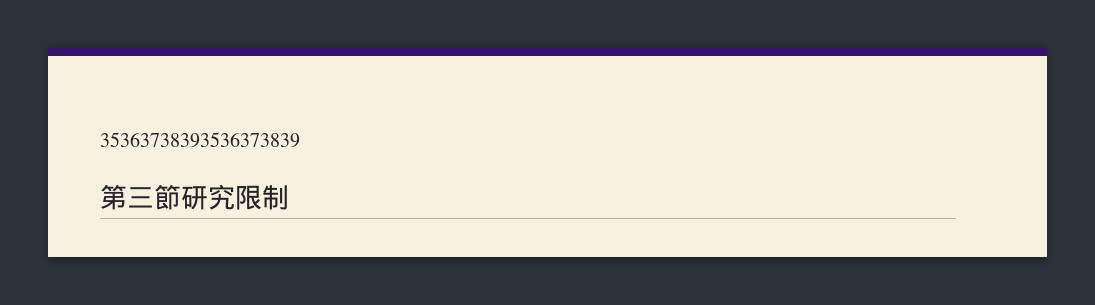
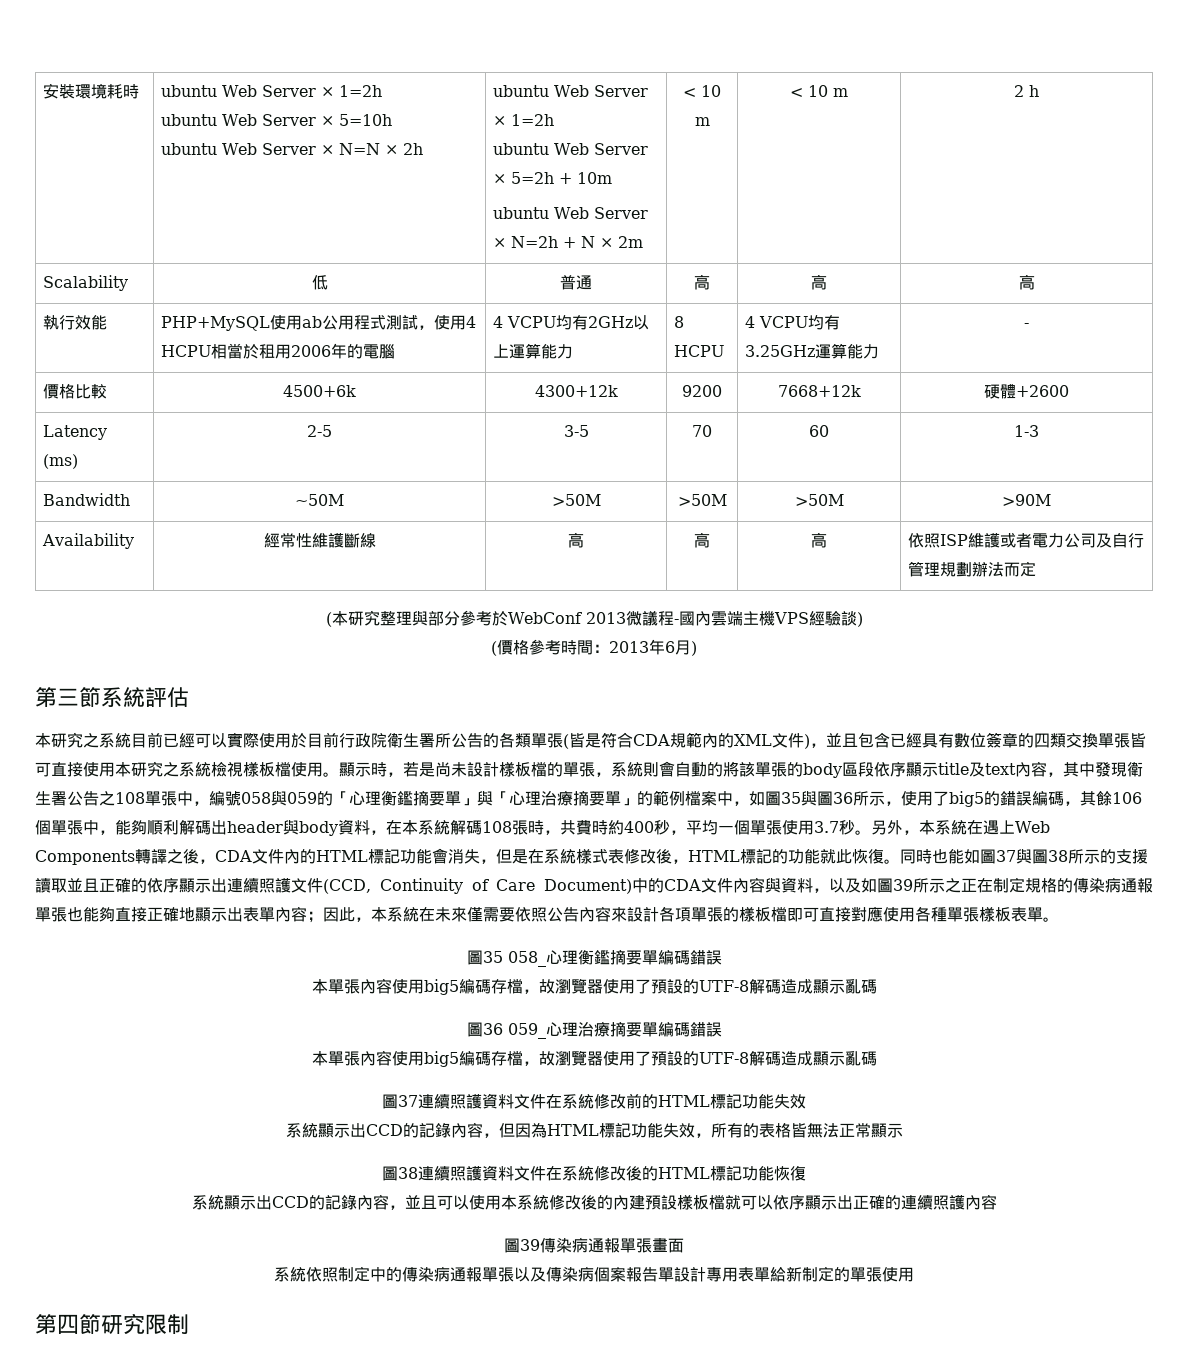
[100,132,300,148] [100,184,154,210] 35363738393536373839 // 第三 -> [42,83,139,99] [160,85,382,97] [160,114,392,126] [160,143,423,155] [492,85,648,97] [492,114,554,126] [492,143,648,155] [492,172,612,184] [492,207,648,219] [492,236,643,248] [683,85,721,97] [694,117,710,126] [790,85,848,97] [1014,85,1039,97] [42,275,128,291] [311,275,328,290] [560,275,592,290] [694,274,710,290] [811,274,827,290] [1018,274,1035,290] [42,315,107,330] [160,315,476,331] [160,343,395,359] [492,315,649,330] [492,343,573,359] [673,316,684,328] [673,345,724,357] [744,315,840,330] [744,343,879,359] [1024,323,1029,328] [42,384,107,399] [283,385,356,397] [534,385,618,397] [682,385,722,397] [777,385,861,397] [984,384,1069,399] [42,425,107,440] [42,454,78,469] [307,425,332,437] [563,425,589,437] [692,425,712,437] [809,425,829,437] [1014,425,1039,437] [42,493,130,506] [295,494,344,506] [551,494,601,506] [677,494,727,506] [794,494,844,506] [1002,494,1051,506] [41,533,134,549] [263,533,376,548] [568,532,584,548] [694,532,710,548] [811,532,827,548] [907,533,1144,548] [907,561,1036,577] [325,610,863,627] [491,639,697,656] [35,687,189,707] [35,732,1146,749] [35,761,1143,778] [35,790,1142,807] [35,819,1050,836] [35,848,1148,865] [35,877,1153,894] [35,906,1059,923] [466,949,722,967] [311,978,877,995] [466,1021,722,1039] [311,1050,877,1067] [382,1093,806,1109] [285,1122,903,1138] [382,1165,806,1181] [191,1194,997,1210] [504,1237,684,1253] [274,1266,914,1282] [35,1314,79,1334] 安裝環境耗時 | ubuntu Web Server × 1=2h // ubuntu Web Server × 5=10h // ubuntu Web Server × N=N × 2h | ubuntu Web Server × 1=2h // ubuntu Web Server × 5=2h + 10m // ubuntu Web Server × N=2h + N × 2m | < 10 m | < 10 m | 2 h // Scalability | 低 | 普通 | 高 | 高 | 高 // 執行效能 | PHP+MySQL使用ab公用程式測試，使用4 HCPU相當於租用2006年的電腦 | 4 VCPU均有2GHz以上運算能力 | 8 HCPU | 4 VCPU均有3.25GHz運算能力 | - // 價格比較 | 4500+6k | 4300+12k | 9200 | 7668+12k | 硬體+2600 // Latency (ms) | 2-5 | 3-5 | 70 | 60 | 1-3 // Bandwidth | ~50M | >50M | >50M | >50M | >90M // Availability | 經常性維護斷線 | 高 | 高 | 高 | 依照ISP維護或者電力公司及自行管理規劃辦法而定 // (本研究整理與部分參考於WebConf 2013微議程-國內雲端主機VPS經驗談) // (價格參考時間：2013年6月) // 第三節系統評估 // 本研究之系統目前已經可以實際使用於目前行政院衛生署所公告的各類單張(皆是符合CDA規範內的XML文件)，並且包含已經具有數位簽章的四類交換單張皆可直接使用本研究之系統檢視樣板檔使用。顯示時，若是尚未設計樣板檔的單張，系統則會自動的將該單張的body區段依序顯示title及text內容，其中發現衛生署公告之108單張中，編號058與059的「心理衡鑑摘要單」與「心理治療摘要單」的範例檔案中，如圖35與圖36所示，使用了big5的錯誤編碼，其餘106個單張中，能夠順利解碼出header與body資料，在本系統解碼108張時，共費時約400秒，平均一個單張使用3.7秒。另外，本系統在遇上Web Components轉譯之後，CDA文件內的HTML標記功能會消失，但是在系統樣式表修改後，HTML標記的功能就此恢復。同時也能如圖37與圖38所示的支援讀取並且正確的依序顯示出連續照護文件(CCD, Continuity of Care Document)中的CDA文件內容與資料，以及如圖39所示之正在制定規格的傳染病通報單張也能夠直接正確地顯示出表單內容；因此，本系統在未來僅需要依照公告內容來設計各項單張的樣板檔即可直接對應使用各種單張樣板表單。 // 圖35 058_心理衡鑑摘要單編碼錯誤 // 本單張內容使用big5編碼存檔，故瀏覽器使用了預設的UTF-8解碼造成顯示亂碼 // 圖36 059_心理治療摘要單編碼錯誤 // 本單張內容使用big5編碼存檔，故瀏覽器使用了預設的UTF-8解碼造成顯示亂碼 // 圖37連續照護資料文件在系統修改前的HTML標記功能失效 // 系統顯示出CCD的記錄內容，但因為HTML標記功能失效，所有的表格皆無法正常顯示 // 圖38連續照護資料文件在系統修改後的HTML標記功能恢復 // 系統顯示出CCD的記錄內容，並且可以使用本系統修改後的內建預設樣板檔就可以依序顯示出正確的連續照護內容 // 圖39傳染病通報單張畫面 // 系統依照制定中的傳染病通報單張以及傳染病個案報告單設計專用表單給新制定的單張使用 // 第四

